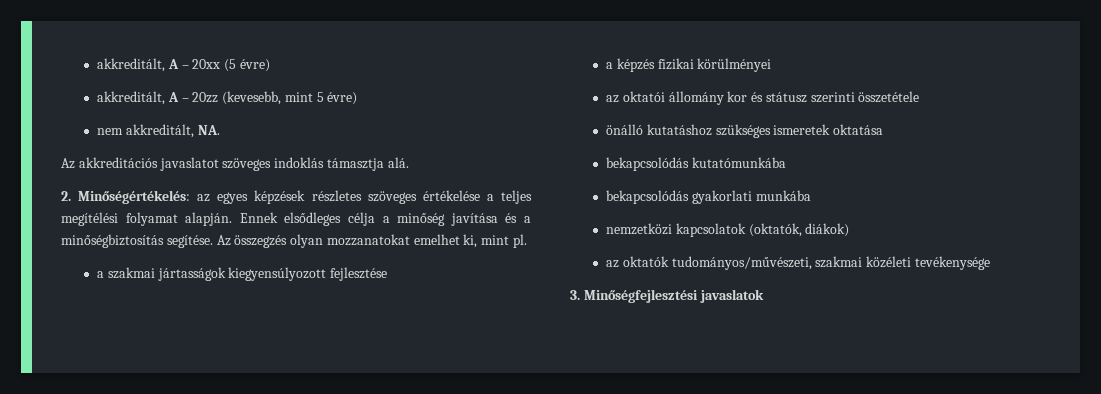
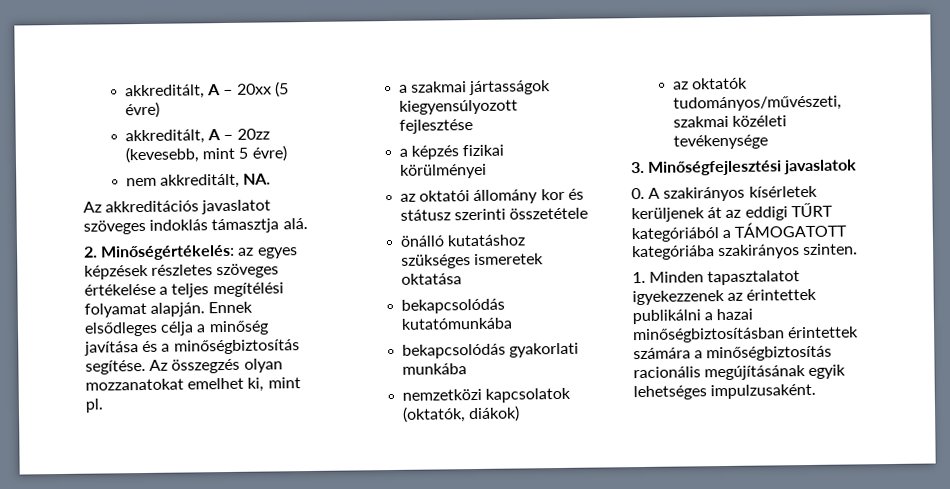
(764, 296) none -> [631,185,818,202] [631,202,833,223] [631,221,848,243] [632,243,859,261] [632,270,801,286] [632,288,818,306] [632,308,754,325] [633,326,860,344] [633,345,833,362] [633,364,847,381] [633,383,817,401] // 0. A szakirányos kísérletek kerüljenek át az eddigi TŰRT kategóriából a TÁMOGATOTT kategóriába szakirányos szinten. // 1. Minden tapasztalatot igyekezzenek az érintettek publikálni a hazai minőségbiztosításban érintettek számára a minőségbiztosítás racionális megújításának egyik lehetséges impulzusaként.

